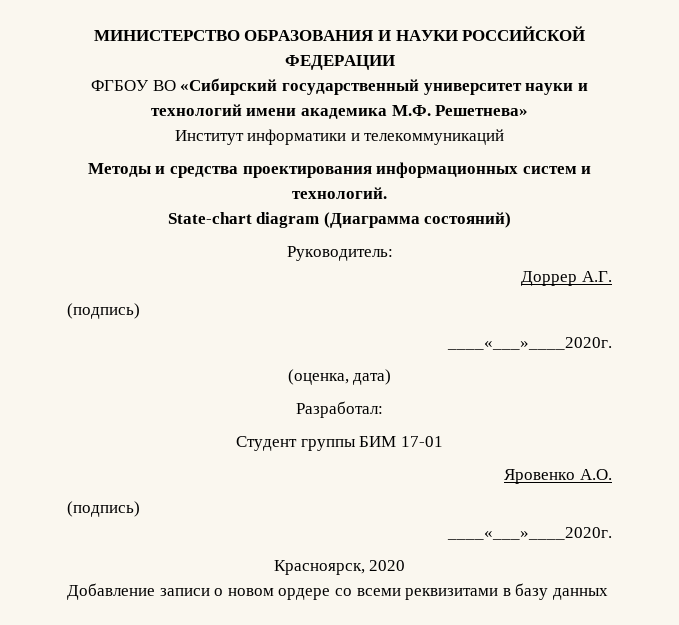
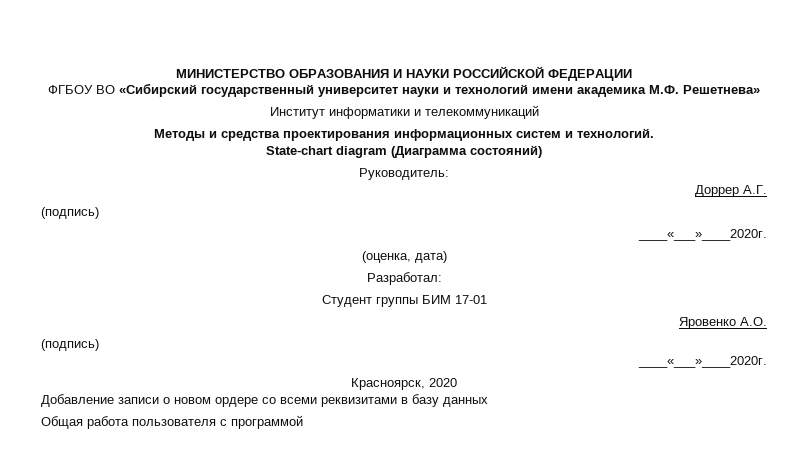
(608, 594) none -> [41,415,303,429] // Общая работа пользователя с программой

